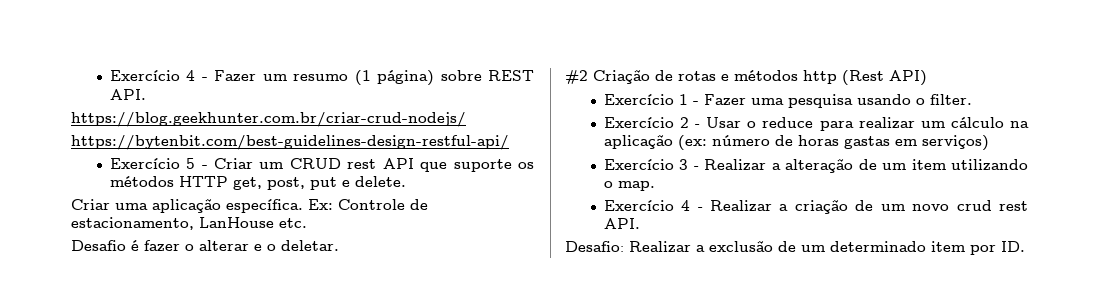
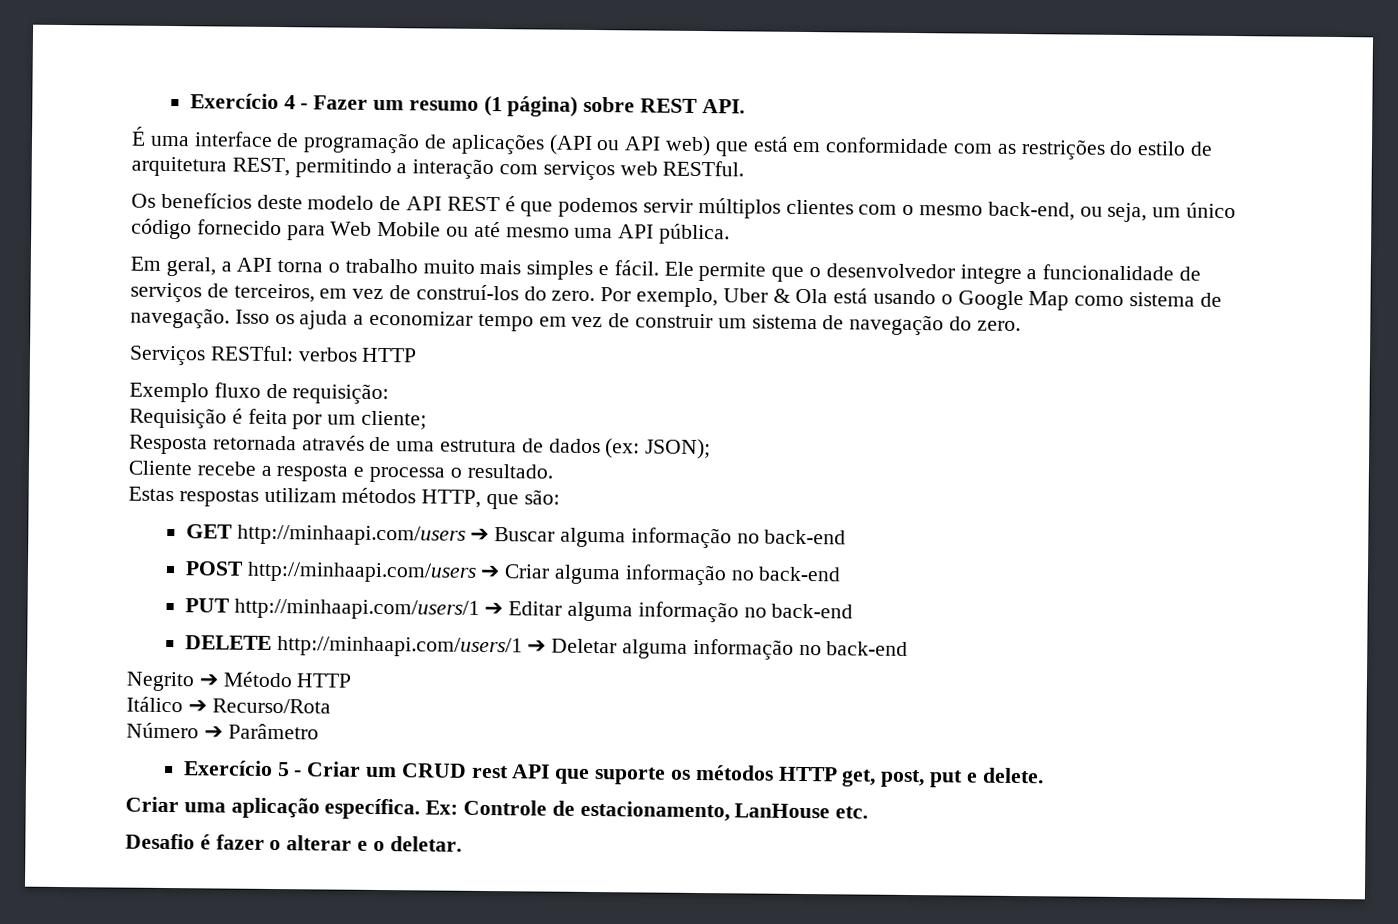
[71,112,466,127] [71,135,509,150] https://blog.geekhunter.com.br/criar-crud-nodejs/ // https://bytenbit.com/best-guidelines-design-restful-api/ -> [131,126,1214,160] [131,156,745,181] [131,192,1237,223] [131,218,731,245] [130,256,1202,285] [130,282,1222,311] [130,307,1021,336] [129,345,418,366] [129,382,390,405] [129,407,428,430] [129,434,712,460] [128,460,553,483] [128,486,560,510] [185,524,847,549] [184,561,842,586] [184,598,854,623] [184,635,909,660] [126,671,352,692] [126,696,331,714] [126,722,319,740] É uma interface de programação de aplicações (API ou API web) que está em conformidade com as restrições do estilo de arquitetura REST, permitindo a interação com serviços web RESTful. // Os benefícios deste modelo de API REST é que podemos servir múltiplos clientes com o mesmo back-end, ou seja, um único código fornecido para Web Mobile ou até mesmo uma API pública. // Em geral, a API torna o trabalho muito mais simples e fácil. Ele permite que o desenvolvedor integre a funcionalidade de serviços de terceiros, em vez de construí-los do zero. Por exemplo, Uber & Ola está usando o Google Map como sistema de navegação. Isso os ajuda a economizar tempo em vez de construir um sistema de navegação do zero. // Serviços RESTful: verbos HTTP // Exemplo fluxo de requisição: // Requisição é feita por um cliente; // Resposta retornada através de uma estrutura de dados (ex: JSON); // Cliente recebe a resposta e processa o resultado. // Estas respostas utilizam métodos HTTP, que são: // GET http://minhaapi.com/users ➔ Buscar alguma informação no back-end // POST http://minhaapi.com/users ➔ Criar alguma informação no back-end // PUT http://minhaapi.com/users/1 ➔ Editar alguma informação no back-end // DELETE http://minhaapi.com/users/1 ➔ Deletar alguma informação no back-end // Negrito ➔ Método HTTP // Itálico ➔ Recurso/Rota // Número ➔ Parâmetro
[565,69,927,86] [603,94,972,108] [603,117,1029,131] [603,134,989,151] [603,158,1028,173] [603,181,655,191] [603,199,1028,214] [603,218,640,229] [565,240,1025,255] // #2 Criação de rotas e métodos http (Rest API) // Exercício 1 - Fazer uma pesquisa usando o filter. // Exercício 2 - Usar o reduce para realizar um cálculo na aplicação (ex: número de horas gastas em serviços) // Exercício 3 - Realizar a alteração de um item utilizando o map. // Exercício 4 - Realizar a criação de um novo crud rest API. // Desafio: Realizar a exclusão de um determinado item por ID. -> (462, 844) none

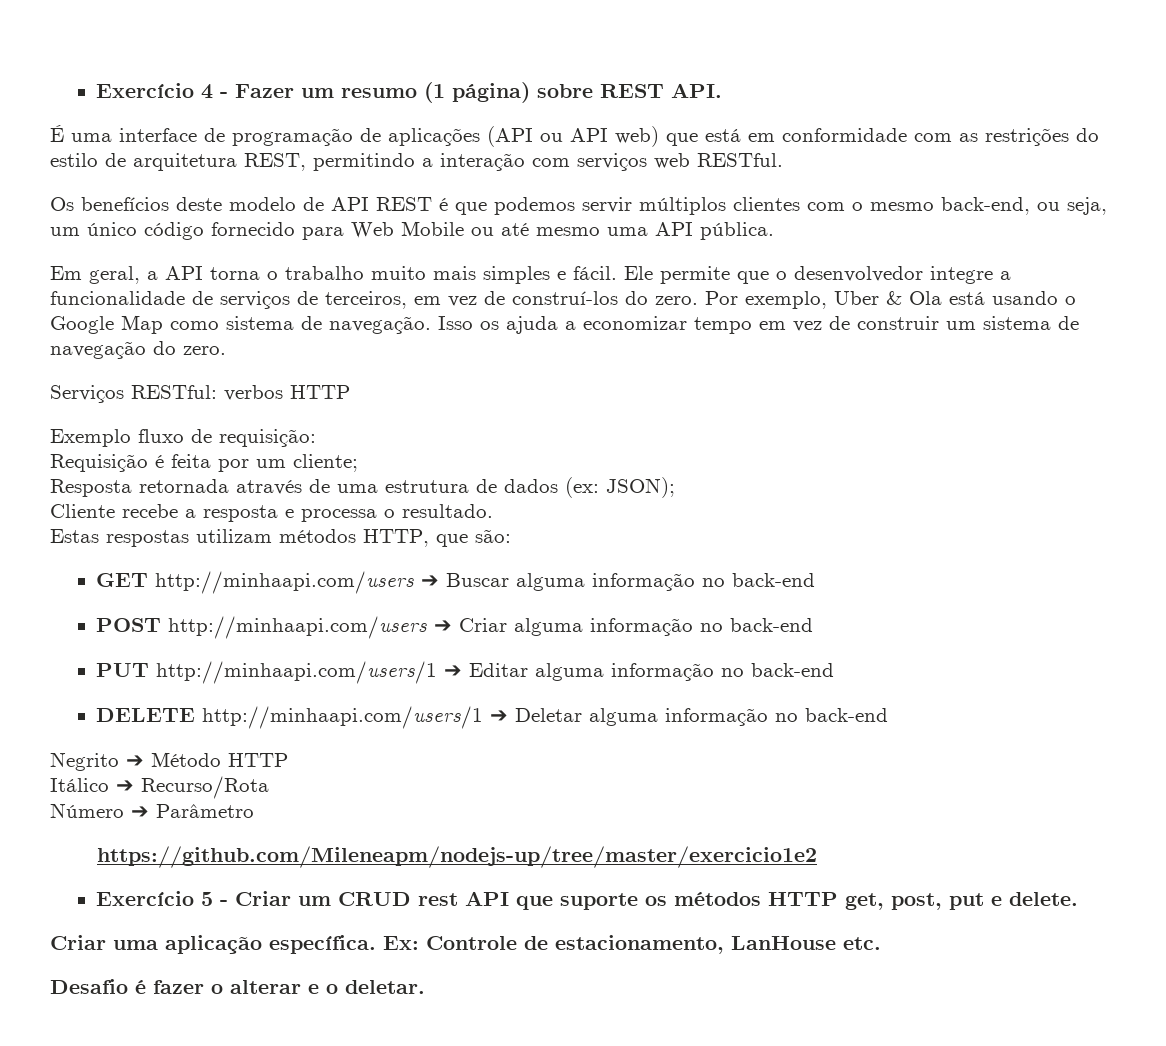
(319, 731) none -> [97,846,818,868] // https://github.com/Mileneapm/nodejs-up/tree/master/exercicio1e2

